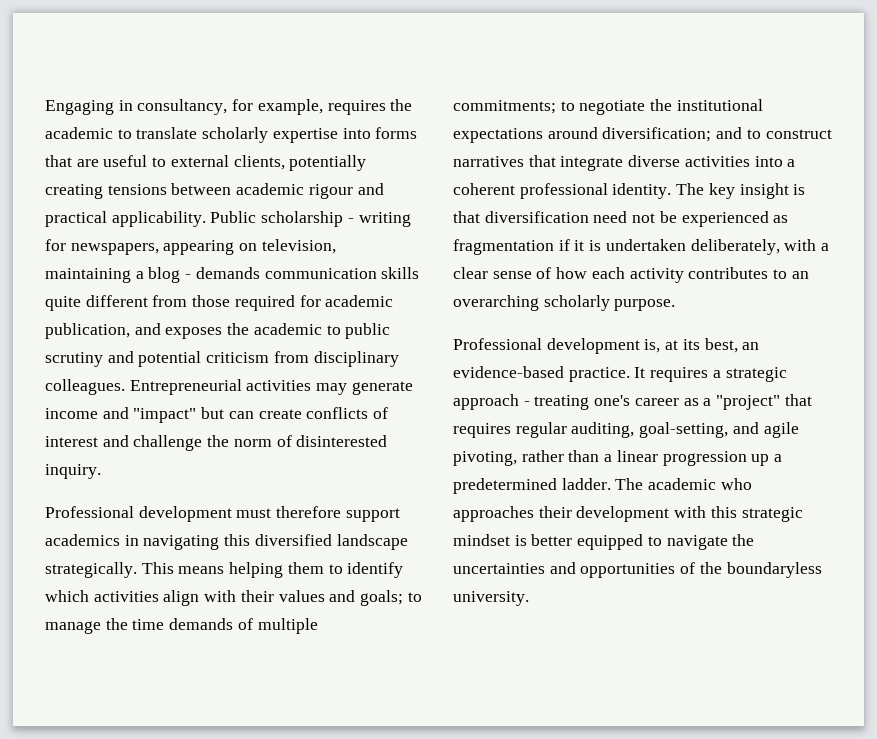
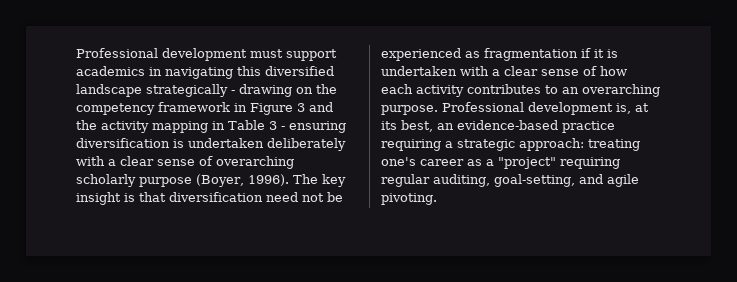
[45,99,413,115] [45,127,418,143] [45,155,367,171] [45,183,384,199] [45,211,411,227] [45,239,336,255] [45,267,420,283] [45,295,394,311] [45,323,391,339] [45,351,399,367] [45,379,413,395] [45,407,389,423] [45,435,388,451] [45,464,101,479] Engaging in consultancy, for example, requires the academic to translate scholarly expertise into forms that are useful to external clients, potentially creating tensions between academic rigour and practical applicability. Public scholarship - writing for newspapers, appearing on television, maintaining a blog - demands communication skills quite different from those required for academic publication, and exposes the academic to public scrutiny and potential criticism from disciplinary colleagues. Entrepreneurial activities may generate income and "impact" but can create conflicts of interest and challenge the norm of disinterested inquiry. // -> (76, 53) none
[276,506,342,518] therefore -> (283, 53) none
[45,562,404,578] [45,590,422,606] [45,618,318,634] [453,99,763,115] [453,127,832,143] [453,155,796,171] [453,183,672,199] strategically. This means helping them to identify which activities align with their values and goals; to manage the time demands of multiple commitments; to negotiate the institutional expectations around diversification; and to construct narratives that integrate diverse activities into a coherent professional identity. -> [146,84,337,97] [76,102,333,115] [76,120,346,133] [76,138,346,151] [76,156,294,169] [76,174,289,187] strategically - drawing on the competency framework in Figure 3 and the activity mapping in Table 3 - ensuring diversification is undertaken deliberately with a clear sense of overarching scholarly purpose (Boyer, 1996).
[690,239,780,255] deliberately, -> (457, 71) none
[543,295,610,311] scholarly -> (660, 90) none
(676, 305) // -> (438, 110) none
[568,367,787,382] [453,394,530,410] practice. It requires a strategic approach - -> [562,121,615,133] [381,138,584,151] practice requiring a strategic approach:
[784,394,812,406] [453,423,511,438] that requires -> [560,157,620,169] requiring
[453,450,783,466] [453,478,752,494] [453,506,803,522] [453,534,755,550] [453,562,822,578] [453,591,529,606] pivoting, rather than a linear progression up a predetermined ladder. The academic who approaches their development with this strategic mindset is better equipped to navigate the uncertainties and opportunities of the boundaryless university. -> [381,193,437,205] pivoting.

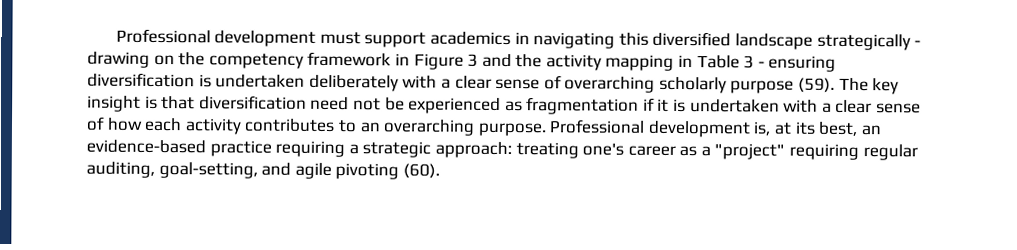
[196,174,289,187] (Boyer, 1996). -> [798,77,836,93] (59).
[381,193,437,205] pivoting. -> [335,163,440,180] pivoting (60).

